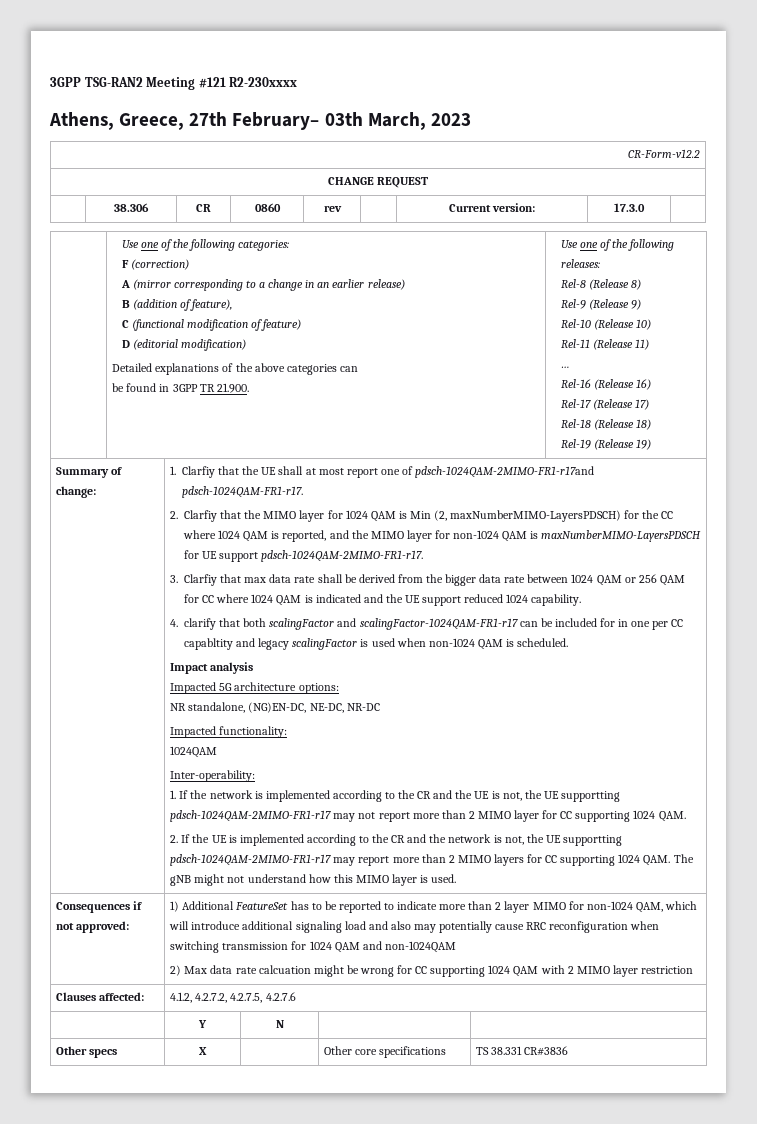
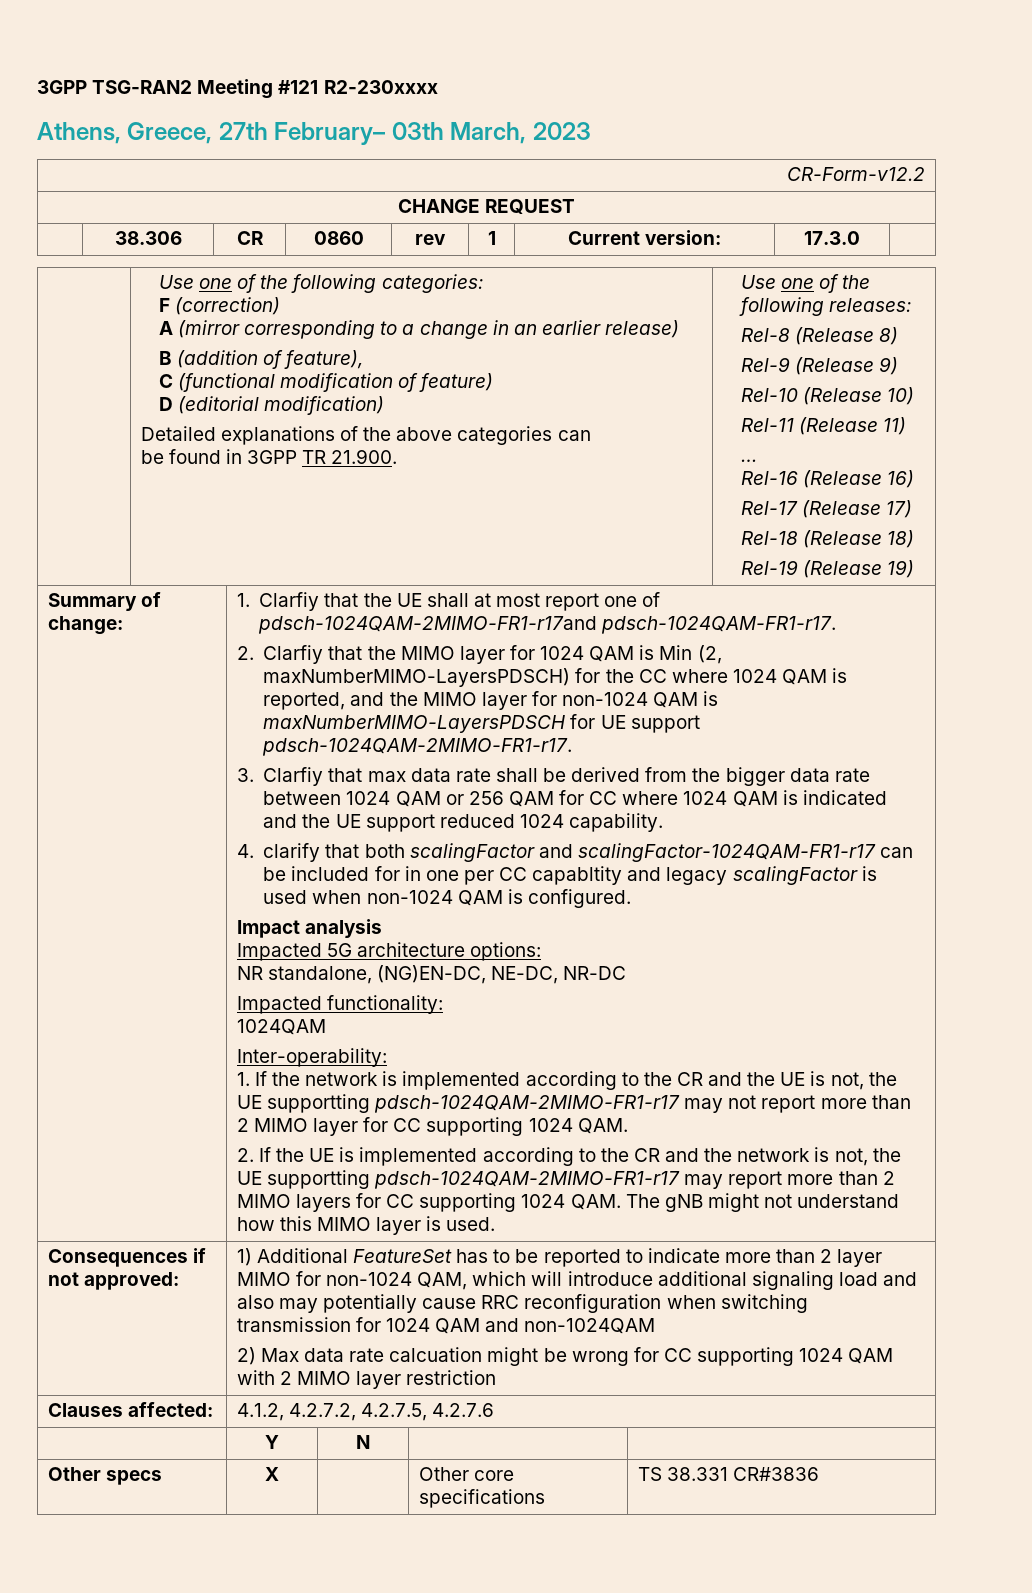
(342, 208) none -> [487,231,496,245] 1
[517,638,569,647] scheduled. -> [527,889,631,908] configured.

